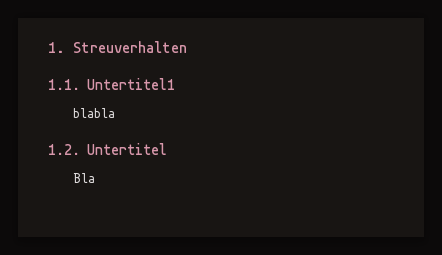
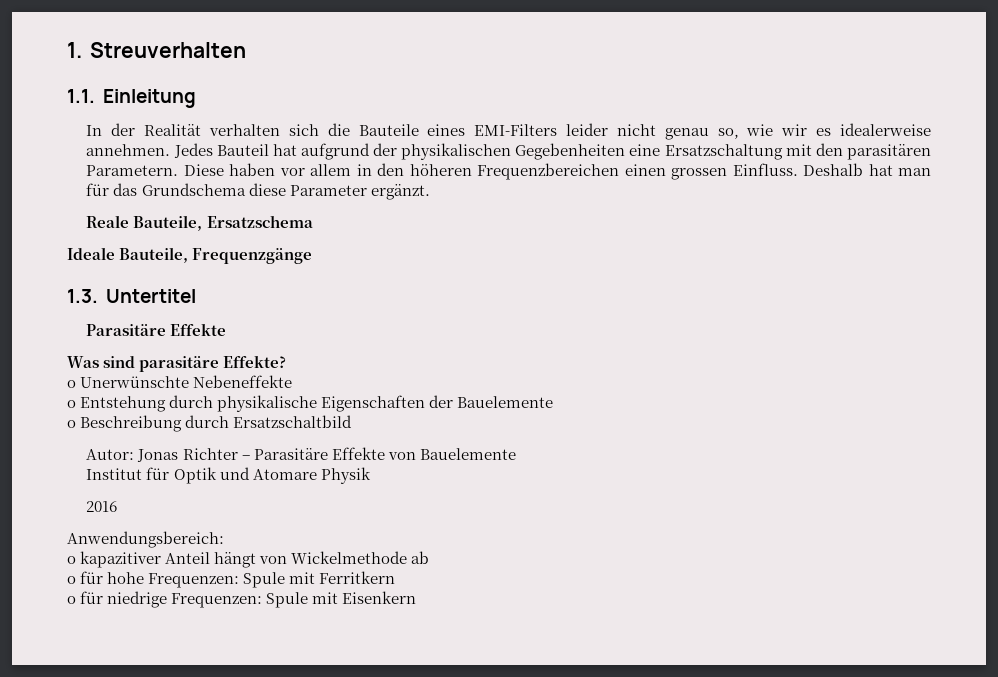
[86,78,175,90] [73,108,116,118] [48,143,167,155] [73,173,96,183] Untertitel1 // blabla // 1.2. Untertitel // Bla -> [102,89,196,108] [86,123,931,140] [86,143,931,160] [86,163,932,180] [86,183,430,200] [86,215,313,231] [67,247,313,264] [67,289,196,303] [86,323,227,336] [67,355,287,372] [67,375,293,388] [67,395,554,412] [67,415,353,432] [86,447,516,462] [86,467,371,484] [86,501,118,512] [67,531,224,548] [67,551,430,568] [67,571,396,588] [67,591,417,608] Einleitung // In der Realität verhalten sich die Bauteile eines EMI-Filters leider nicht genau so, wie wir es idealerweise annehmen. Jedes Bauteil hat aufgrund der physikalischen Gegebenheiten eine Ersatzschaltung mit den parasitären Parametern. Diese haben vor allem in den höheren Frequenzbereichen einen grossen Einfluss. Deshalb hat man für das Grundschema diese Parameter ergänzt. // Reale Bauteile, Ersatzschema // Ideale Bauteile, Frequenzgänge // 1.3. Untertitel // Parasitäre Effekte // Was sind parasitäre Effekte? // o Unerwünschte Nebeneffekte // o Entstehung durch physikalische Eigenschaften der Bauelemente // o Beschreibung durch Ersatzschaltbild // Autor: Jonas Richter – Parasitäre Effekte von Bauelemente // Institut für Optik und Atomare Physik // 2016 // Anwendungsbereich: // o kapazitiver Anteil hängt von Wickelmethode ab // o für hohe Frequenzen: Spule mit Ferritkern // o für niedrige Frequenzen: Spule mit Eisenkern

